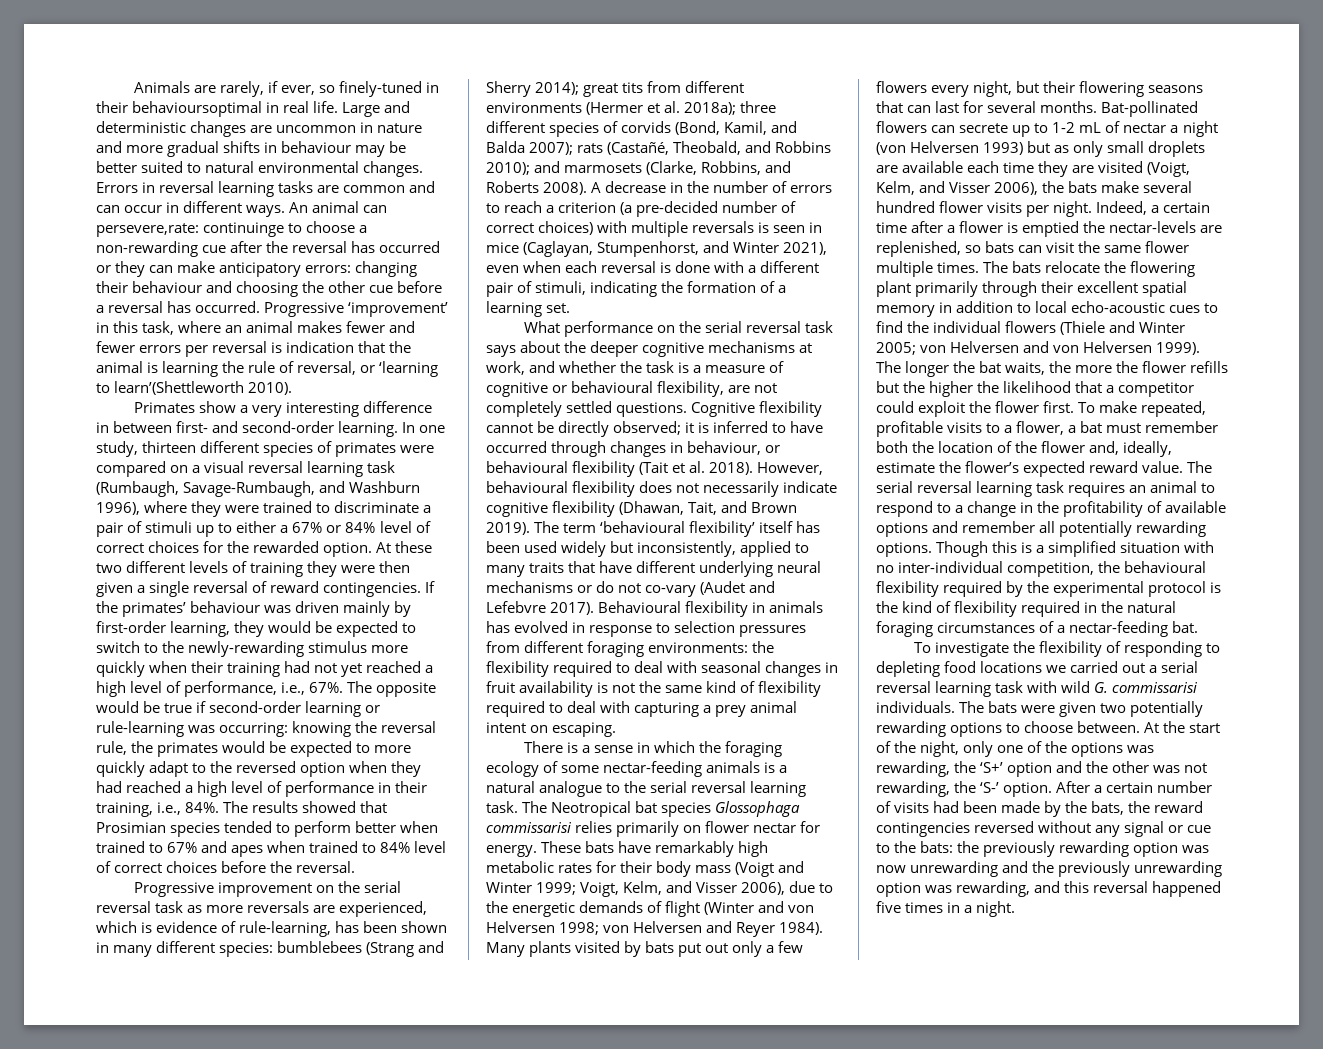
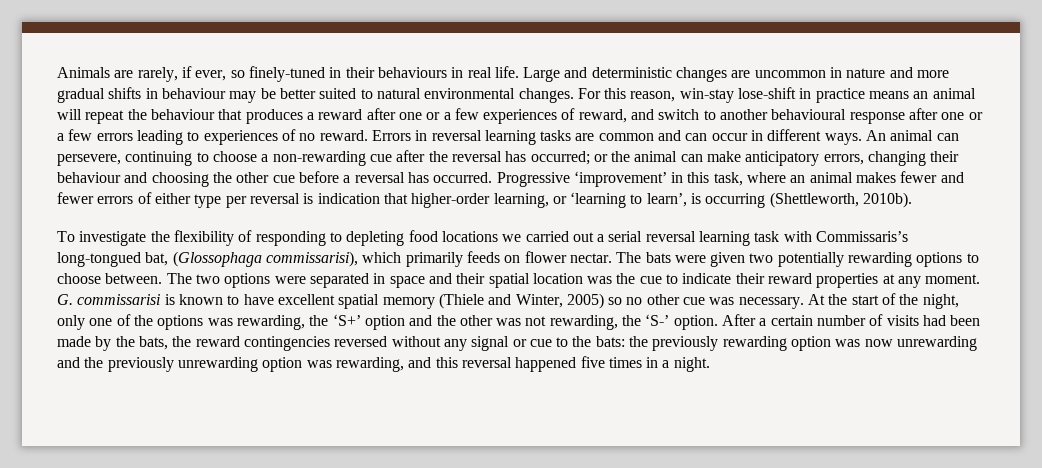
[132,101,263,117] behavioursoptimal -> [377,67,447,78] behaviours
(424, 169) none -> [577,87,976,103] [57,108,983,124] [57,129,368,145] For this reason, win-stay lose-shift in practice means an animal will repeat the behaviour that produces a reward after one or a few experiences of reward, and switch to another behavioural response after one or a few errors leading to experiences of no reward.
[96,222,285,237] persevere,rate: continuinge -> [57,151,193,166] persevere, continuing
[379,241,441,253] [96,261,146,277] occurred or they -> [530,151,678,165] occurred; or the animal
[305,265,352,273] errors: -> [823,154,864,165] errors,
(182, 349) none -> [137,192,222,208] of either type
[389,341,412,353] [96,361,439,377] [96,381,293,395] [134,401,433,417] [96,421,446,437] [96,441,435,457] [96,461,396,477] [96,481,421,497] [96,501,432,517] [96,521,431,537] [96,541,433,557] [96,561,411,577] [96,581,436,597] [96,601,412,617] [96,621,417,637] [96,641,409,657] [96,661,434,677] [96,681,437,697] [96,701,381,717] [96,721,437,737] [96,741,412,757] [96,761,422,777] [96,781,428,797] [96,801,388,817] [96,821,439,837] [96,841,447,857] [96,861,356,873] [134,881,402,897] [96,901,428,917] [96,921,448,937] [96,941,445,957] [486,81,745,97] [486,101,777,115] [486,121,798,137] [486,141,832,155] [486,161,792,175] [486,181,833,195] [486,201,797,217] [486,221,823,237] [486,241,828,257] [486,261,820,273] [486,281,787,297] [486,301,571,317] [524,321,834,337] [486,341,813,357] [486,361,785,375] [486,381,778,397] [486,401,823,417] [486,421,824,437] [486,441,781,457] [486,461,824,477] [486,481,838,497] [486,501,798,517] [486,521,821,537] [486,541,810,557] [486,561,822,577] [486,581,776,597] [486,601,824,617] [486,621,807,637] [486,641,775,657] [486,661,839,677] [486,681,822,697] [486,701,798,717] [486,722,617,737] [524,741,783,757] [486,761,788,777] [486,781,807,797] [486,801,801,817] [486,821,821,837] [486,841,769,857] [486,861,805,877] [486,881,834,897] [486,901,815,917] [486,921,824,937] [486,941,804,957] [876,81,1204,97] [876,101,1199,117] [876,121,1218,137] [876,141,1206,157] [876,161,1191,177] [876,181,1193,195] [876,201,1211,217] [876,221,1223,237] [876,241,1190,257] [876,261,1196,277] [876,281,1188,297] [876,301,1219,317] [876,321,1186,335] [876,341,1201,355] [876,361,1229,377] [876,381,1195,397] [876,401,1207,417] [876,421,1219,437] [876,441,1173,457] [876,461,1213,477] [876,481,1216,497] [876,501,1227,517] [876,521,1207,537] [876,541,1215,557] [876,561,1207,577] [876,581,1222,597] [876,601,1177,617] [876,621,1199,637] the animal is learning the rule of reversal, or ‘learning to learn’(Shettleworth 2010). // Primates show a very interesting difference in between first- and second-order learning. In one study, thirteen different species of primates were compared on a visual reversal learning task (Rumbaugh, Savage-Rumbaugh, and Washburn 1996), where they were trained to discriminate a pair of stimuli up to either a 67% or 84% level of correct choices for the rewarded option. At these two different levels of training they were then given a single reversal of reward contingencies. If the primates’ behaviour was driven mainly by first-order learning, they would be expected to switch to the newly-rewarding stimulus more quickly when their training had not yet reached a high level of performance, i.e., 67%. The opposite would be true if second-order learning or rule-learning was occurring: knowing the reversal rule, the primates would be expected to more quickly adapt to the reversed option when they had reached a high level of performance in their training, i.e., 84%. The results showed that Prosimian species tended to perform better when trained to 67% and apes when trained to 84% level of correct choices before the reversal. // Progressive improvement on the serial reversal task as more reversals are experienced, which is evidence of rule-learning, has been shown in many different species: bumblebees (Strang and Sherry 2014); great tits from different environments (Hermer et al. 2018a); three different species of corvids (Bond, Kamil, and Balda 2007); rats (Castañé, Theobald, and Robbins 2010); and marmosets (Clarke, Robbins, and Roberts 2008). A decrease in the number of errors to reach a criterion (a pre-decided number of correct choices) with multiple reversals is seen in mice (Caglayan, Stumpenhorst, and Winter 2021), even when each reversal is done with a different pair of stimuli, indicating the formation of a learning set. // What performance on the serial reversal task says about the deeper cognitive mechanisms at work, and whether the task is a measure of cognitive or behavioural flexibility, are not completely settled questions. Cognitive flexibility cannot be directly observed; it is inferred to have occurred through changes in behaviour, or behavioural flexibility (Tait et al. 2018). However, behavioural flexibility does not necessarily indicate cognitive flexibility (Dhawan, Tait, and Brown 2019). The term ‘behavioural flexibility’ itself has been used widely but inconsistently, applied to many traits that have different underlying neural mechanisms or do not co-vary (Audet and Lefebvre 2017). Behavioural flexibility in animals has evolved in response to selection pressures from different foraging environments: the flexibility required to deal with seasonal changes in fruit availability is not the same kind of flexibility required to deal with capturing a prey animal intent on escaping. // There is a sense in which the foraging ecology of some nectar-feeding animals is a natural analogue to the serial reversal learning task. The Neotropical bat species Glossophaga commissarisi relies primarily on flower nectar for energy. These bats have remarkably high metabolic rates for their body mass (Voigt and Winter 1999; Voigt, Kelm, and Visser 2006), due to the energetic demands of flight (Winter and von Helversen 1998; von Helversen and Reyer 1984). Many plants visited by bats put out only a few flowers every night, but their flowering seasons that can last for several months. Bat-pollinated flowers can secrete up to 1-2 mL of nectar a night (von Helversen 1993) but as only small droplets are available each time they are visited (Voigt, Kelm, and Visser 2006), the bats make several hundred flower visits per night. Indeed, a certain time after a flower is emptied the nectar-levels are replenished, so bats can visit the same flower multiple times. The bats relocate the flowering plant primarily through their excellent spatial memory in addition to local echo-acoustic cues to find the individual flowers (Thiele and Winter 2005; von Helversen and von Helversen 1999). The longer the bat waits, the more the flower refills but the higher the likelihood that a competitor could exploit the flower first. To make repeated, profitable visits to a flower, a bat must remember both the location of the flower and, ideally, estimate the flower’s expected reward value. The serial reversal learning task requires an animal to respond to a change in the profitability of available options and remember all potentially rewarding options. Though this is a simplified situation with no inter-individual competition, the behavioural flexibility required by the experimental protocol is the kind of flexibility required in the natural foraging circumstances of a nectar-feeding bat. -> [411,192,913,208] higher-order learning, or ‘learning to learn’, is occurring (Shettleworth, 2010b).
[1061,681,1198,693] [876,701,955,713] wild G. commissarisi individuals. -> [816,231,909,242] [57,251,612,267] Commissaris’s long-tongued bat, (Glossophaga commissarisi), which primarily feeds on flower nectar.
(1141, 727) none -> [166,273,981,288] [57,293,804,309] The two options were separated in space and their spatial location was the cue to indicate their reward properties at any moment. G. commissarisi is known to have excellent spatial memory (Thiele and Winter, 2005) so no other cue was necessary.

